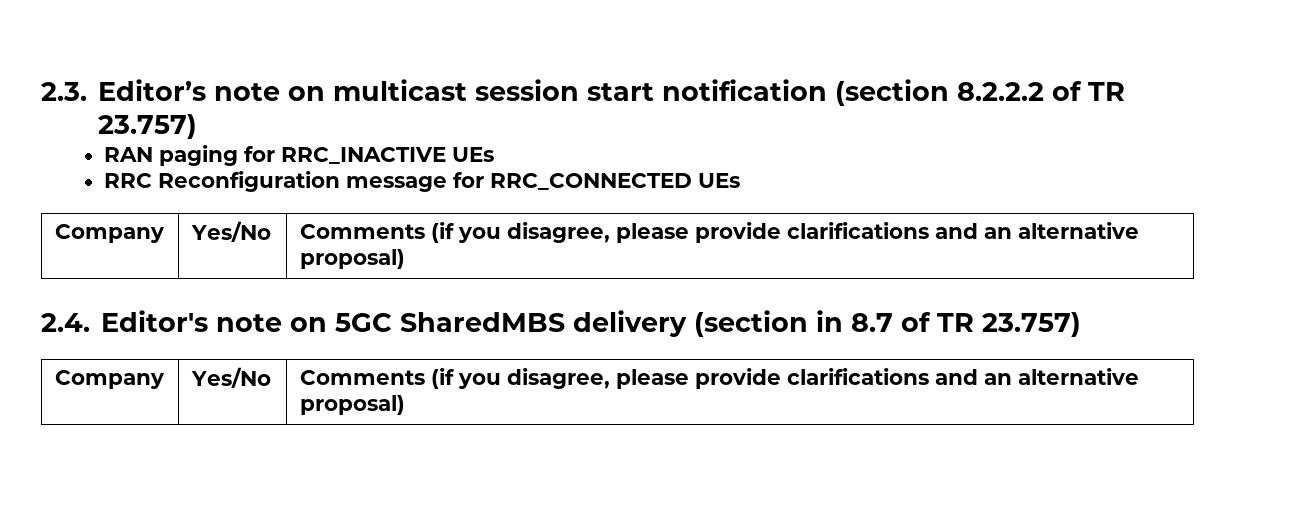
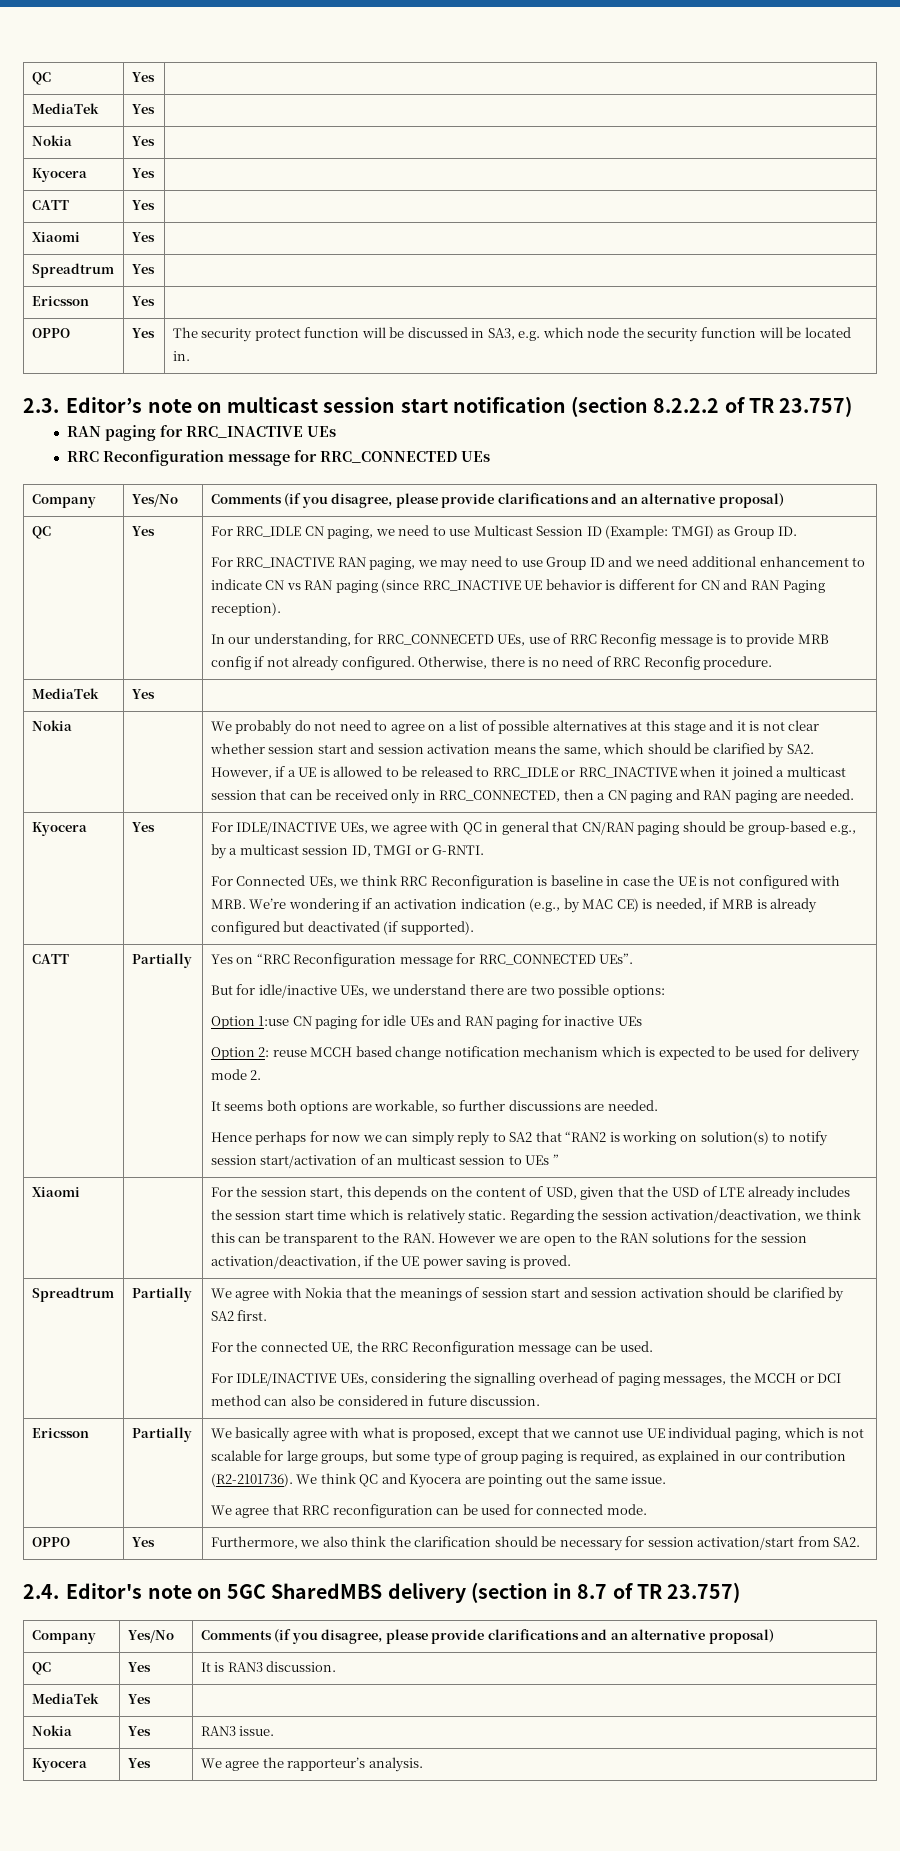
(41, 91) none -> [31,72,51,85] [131,72,155,82] [31,103,99,114] [131,104,155,114] [31,135,72,146] [131,136,155,146] [31,168,87,182] [131,168,155,178] [31,200,69,210] [131,200,155,210] [31,232,80,242] [131,232,155,242] [31,263,114,278] [131,264,155,274] [31,296,89,306] [131,296,155,306] [31,328,70,338] [131,328,155,338] [172,327,851,342] [172,351,190,361] QC | Yes | // MediaTek | Yes | // Nokia | Yes | // Kyocera | Yes | // CATT | Yes | // Xiaomi | Yes | // Spreadtrum | Yes | // Ericsson | Yes | // OPPO | Yes | The security protect function will be discussed in SA3, e.g. which node the security function will be located in. //
(405, 259) none -> [31,526,51,539] [131,526,155,536] [210,525,797,539] [210,556,866,571] [210,579,825,593] [210,602,281,616] [210,633,830,647] [210,656,773,671] [31,688,99,699] [131,689,155,699] [31,720,72,731] [210,720,820,735] [209,743,815,758] [210,766,846,781] [210,789,855,804] [31,822,87,836] [131,822,155,832] [210,821,856,835] [210,844,485,859] [210,875,841,889] [210,898,818,913] [210,921,474,935] [31,954,69,964] [131,953,192,968] [210,953,634,967] [210,984,665,998] [210,1015,642,1029] [210,1046,860,1061] [210,1069,262,1080] [210,1100,658,1114] [210,1131,828,1146] [210,1154,559,1168] [31,1187,80,1197] [210,1186,851,1201] [210,1209,862,1224] [210,1232,807,1246] [210,1255,572,1269] [31,1287,114,1302] [131,1287,192,1302] [210,1287,845,1302] [210,1310,268,1321] [210,1341,653,1355] [210,1372,842,1386] [210,1395,541,1406] [31,1428,89,1438] [131,1427,192,1442] [210,1427,864,1442] [210,1450,847,1465] [210,1473,667,1488] [210,1504,647,1518] [31,1537,70,1547] [131,1537,155,1547] [210,1536,861,1551] // QC | Yes | For RRC_IDLE CN paging, we need to use Multicast Session ID (Example: TMGI) as Group ID. // For RRC_INACTIVE RAN paging, we may need to use Group ID and we need additional enhancement to indicate CN vs RAN paging (since RRC_INACTIVE UE behavior is different for CN and RAN Paging reception). // In our understanding, for RRC_CONNECETD UEs, use of RRC Reconfig message is to provide MRB config if not already configured. Otherwise, there is no need of RRC Reconfig procedure. // MediaTek | Yes | // Nokia | | We probably do not need to agree on a list of possible alternatives at this stage and it is not clear whether session start and session activation means the same, which should be clarified by SA2. However, if a UE is allowed to be released to RRC_IDLE or RRC_INACTIVE when it joined a multicast session that can be received only in RRC_CONNECTED, then a CN paging and RAN paging are needed. // Kyocera | Yes | For IDLE/INACTIVE UEs, we agree with QC in general that CN/RAN paging should be group-based e.g., by a multicast session ID, TMGI or G-RNTI. // For Connected UEs, we think RRC Reconfiguration is baseline in case the UE is not configured with MRB. We’re wondering if an activation indication (e.g., by MAC CE) is needed, if MRB is already configured but deactivated (if supported). // CATT | Partially | Yes on “RRC Reconfiguration message for RRC_CONNECTED UEs”. // But for idle/inactive UEs, we understand there are two possible options: // Option 1:use CN paging for idle UEs and RAN paging for inactive UEs // Option 2: reuse MCCH based change notification mechanism which is expected to be used for delivery mode 2. // It seems both options are workable, so further discussions are needed. // Hence perhaps for now we can simply reply to SA2 that “RAN2 is working on solution(s) to notify session start/activation of an multicast session to UEs ” // Xiaomi | | For the session start, this depends on the content of USD, given that the USD of LTE already includes the session start time which is relatively static. Regarding the session activation/deactivation, we think this can be transparent to the RAN. However we are open to the RAN solutions for the session activation/deactivation, if the UE power saving is proved. // Spreadtrum | Partially | We agree with Nokia that the meanings of session start and session activation should be clarified by SA2 first. // For the connected UE, the RRC Reconfiguration message can be used. // For IDLE/INACTIVE UEs, considering the signalling overhead of paging messages, the MCCH or DCI method can also be considered in future discussion. // Ericsson | Partially | We basically agree with what is proposed, except that we cannot use UE individual paging, which is not scalable for large groups, but some type of group paging is required, as explained in our contribution (R2-2101736). We think QC and Kyocera are pointing out the same issue. // We agree that RRC reconfiguration can be used for connected mode. // OPPO | Yes | Furthermore, we also think the clarification should be necessary for session activation/start from SA2.
(405, 405) none -> [31,1662,51,1675] [127,1662,151,1672] [200,1661,337,1672] [31,1693,99,1704] [127,1694,151,1704] [31,1725,72,1736] [127,1726,151,1736] [200,1726,275,1736] [31,1758,87,1772] [127,1758,151,1768] [200,1757,423,1772] // QC | Yes | It is RAN3 discussion. // MediaTek | Yes | // Nokia | Yes | RAN3 issue. // Kyocera | Yes | We agree the rapporteur’s analysis.

